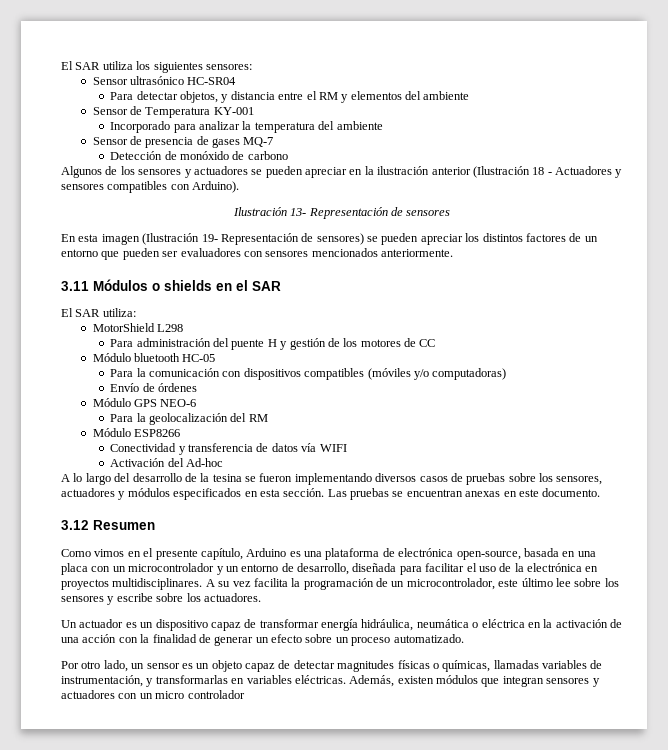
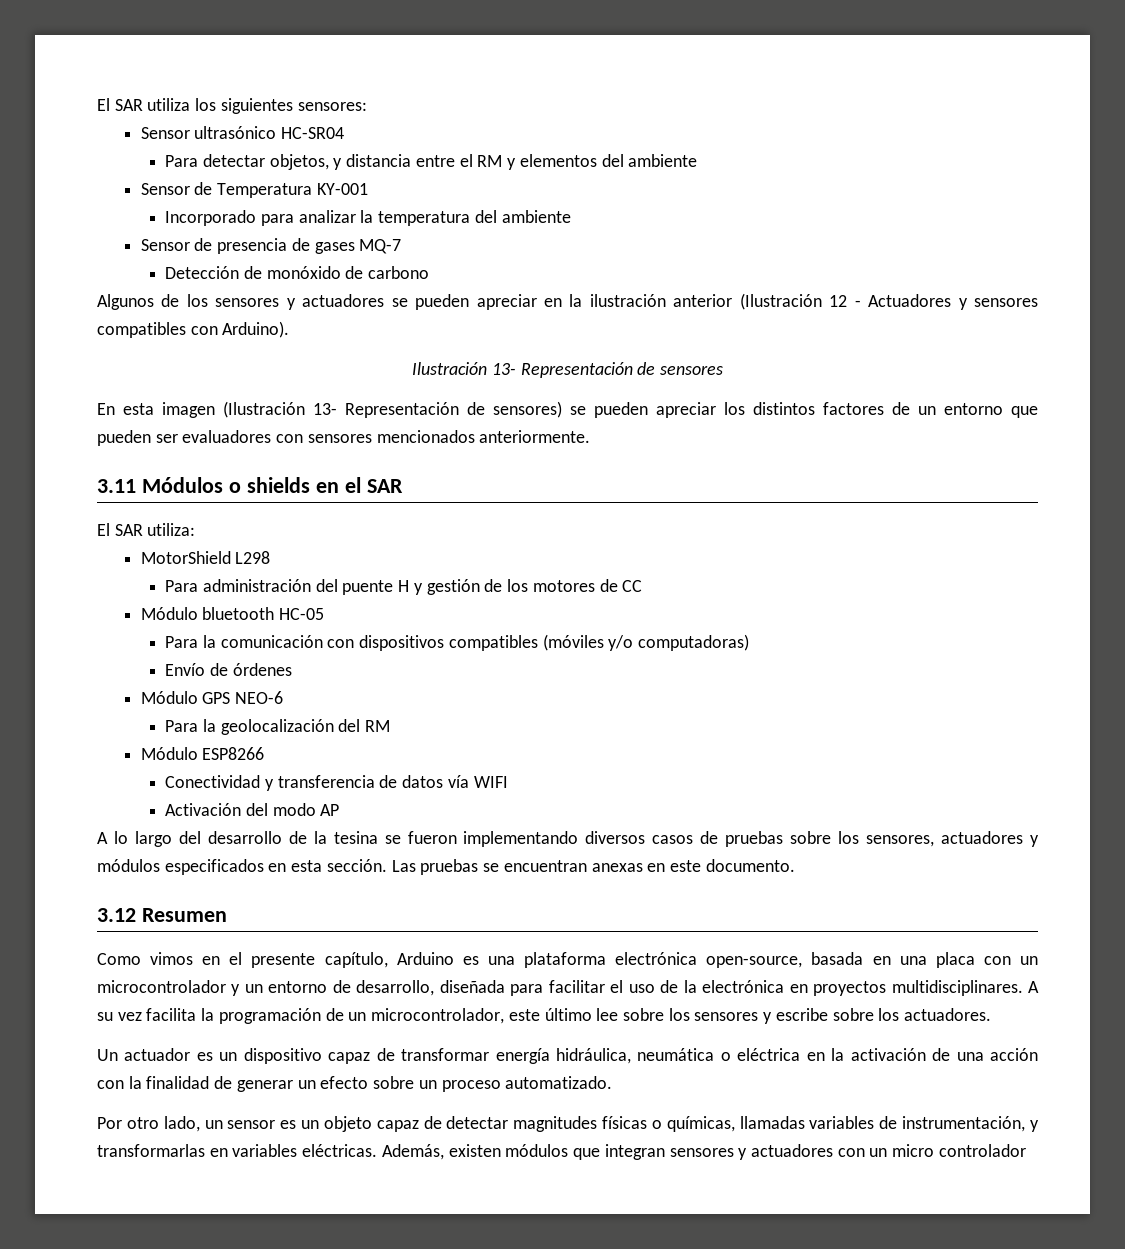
[532,167,545,175] 18 -> [829,295,848,307] 12
[201,234,218,242] 19- -> [313,403,337,415] 13-
[186,458,224,467] Ad-hoc -> [272,803,340,816] modo AP
[382,548,395,557] de -> (607, 960) none

